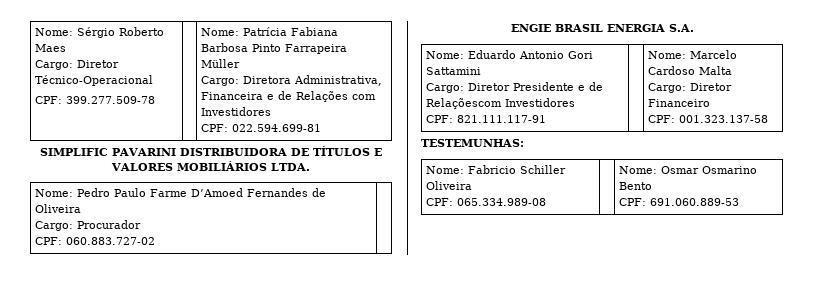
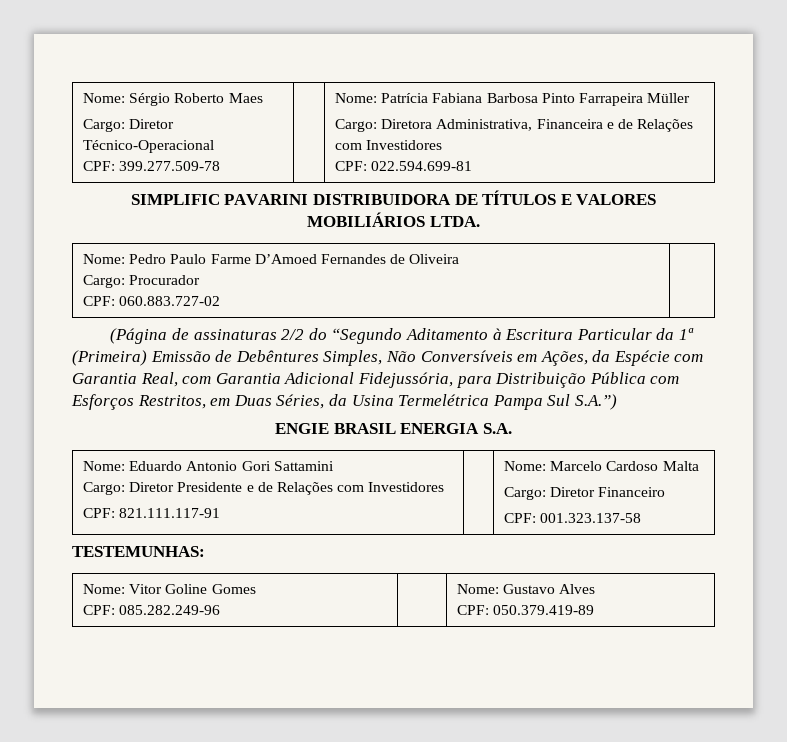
(155, 241) none -> [110,328,694,344] [72,350,704,366] [72,372,680,388] [71,394,617,410] // (Página de assinaturas 2/2 do “Segundo Aditamento à Escritura Particular da 1ª (Primeira) Emissão de Debêntures Simples, Não Conversíveis em Ações, da Espécie com Garantia Real, com Garantia Adicional Fidejussória, para Distribuição Pública com Esforços Restritos, em Duas Séries, da Usina Termelétrica Pampa Sul S.A.”)
[425,98,502,109] Relaçõescom -> [276,482,365,495] Relações com
[467,165,566,174] [425,181,472,190] [425,198,546,206] [618,166,757,174] [618,182,652,190] [618,198,739,206] Fabricio Schiller Oliveira // CPF: 065.334.989-08 | | Nome: Osmar Osmarino Bento // CPF: 691.060.889-53 -> [129,584,256,594] [82,605,221,615] [456,584,596,594] [456,605,595,615] Vitor Goline Gomes // CPF: 085.282.249-96 | | Nome: Gustavo Alves // CPF: 050.379.419-89

